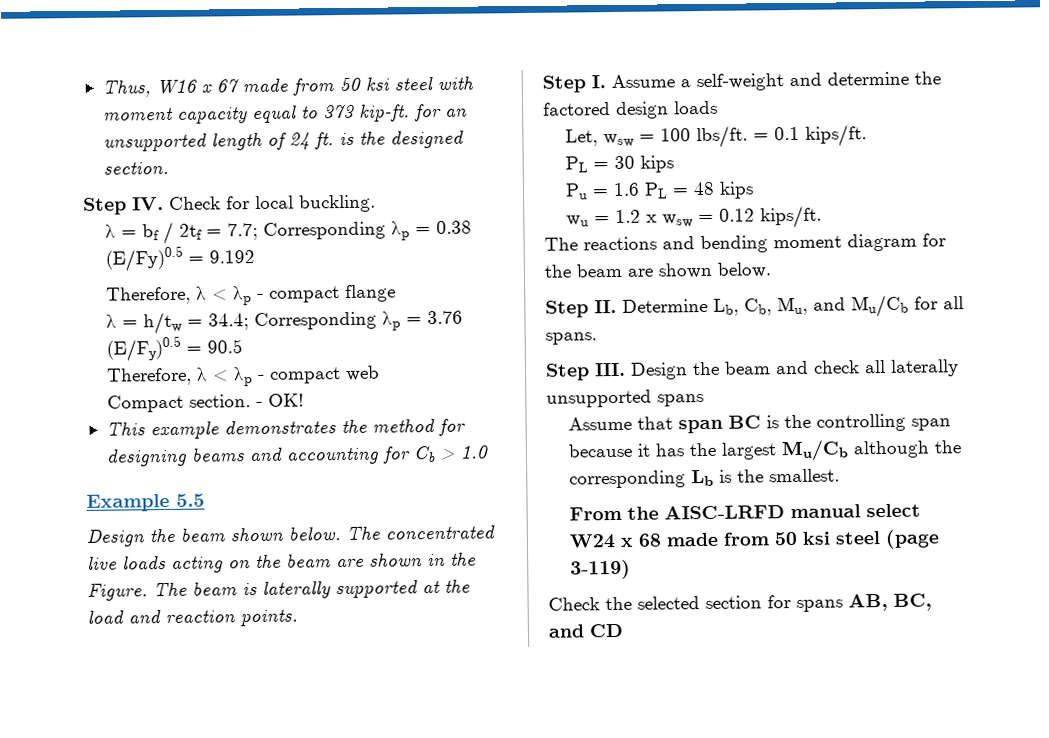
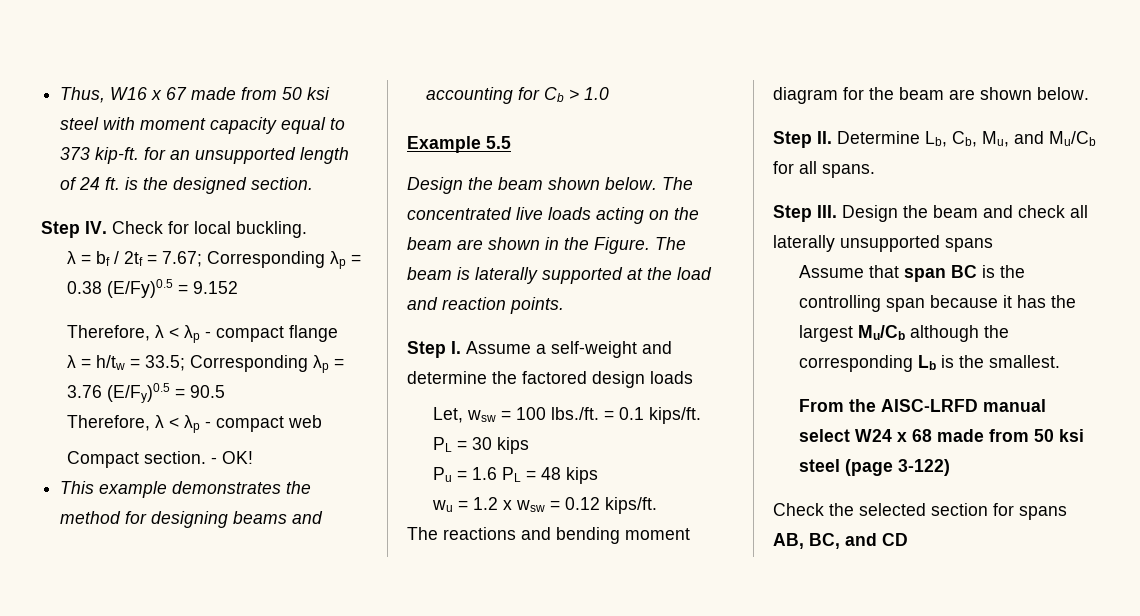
[227,222,259,241] 7.7; -> [162,251,203,267] 7.67;
[209,249,256,264] 9.192 -> [193,281,239,294] 9.152
[208,313,250,331] 34.4; -> [145,355,186,371] 33.5;
[696,125,749,149] lbs/ft. -> [551,407,600,420] lbs./ft.
[570,559,632,580] 3-119) -> [898,459,951,476] 3-122)

